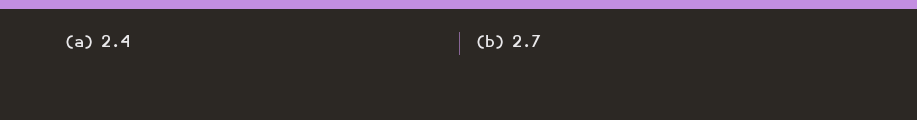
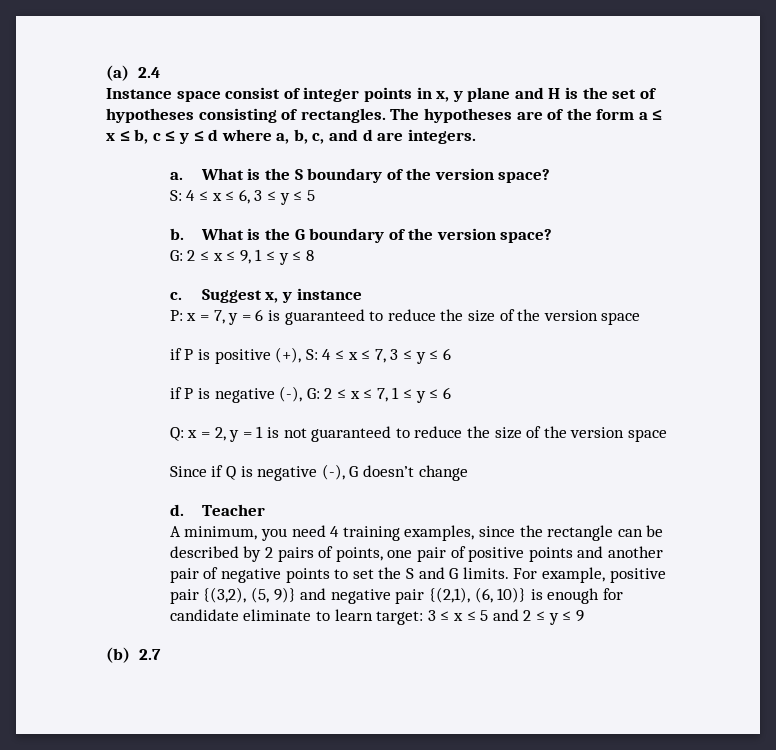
(130, 41) none -> [106,87,657,102] [106,108,663,123] [106,129,476,144] [169,168,551,183] [169,189,315,205] [169,228,553,243] [169,249,314,265] [169,288,362,303] [169,309,641,325] [169,347,451,364] [169,386,451,403] [169,426,667,442] [169,464,468,481] [169,504,265,516] [169,525,664,541] [169,546,663,562] [169,567,666,583] [169,587,623,604] [169,609,584,625] // Instance space consist of integer points in x, y plane and H is the set of hypotheses consisting of rectangles. The hypotheses are of the form a ≤ x ≤ b, c ≤ y ≤ d where a, b, c, and d are integers. // a. What is the S boundary of the version space? // S: 4 ≤ x ≤ 6, 3 ≤ y ≤ 5 // b. What is the G boundary of the version space? // G: 2 ≤ x ≤ 9, 1 ≤ y ≤ 8 // c. Suggest x, y instance // P: x = 7, y = 6 is guaranteed to reduce the size of the version space // if P is positive (+), S: 4 ≤ x ≤ 7, 3 ≤ y ≤ 6 // if P is negative (-), G: 2 ≤ x ≤ 7, 1 ≤ y ≤ 6 // Q: x = 2, y = 1 is not guaranteed to reduce the size of the version space // Since if Q is negative (-), G doesn’t change // d. Teacher // A minimum, you need 4 training examples, since the rectangle can be described by 2 pairs of points, one pair of positive points and another pair of negative points to set the S and G limits. For example, positive pair {(3,2), (5, 9)} and negative pair {(2,1), (6, 10)} is enough for candidate eliminate to learn target: 3 ≤ x ≤ 5 and 2 ≤ y ≤ 9

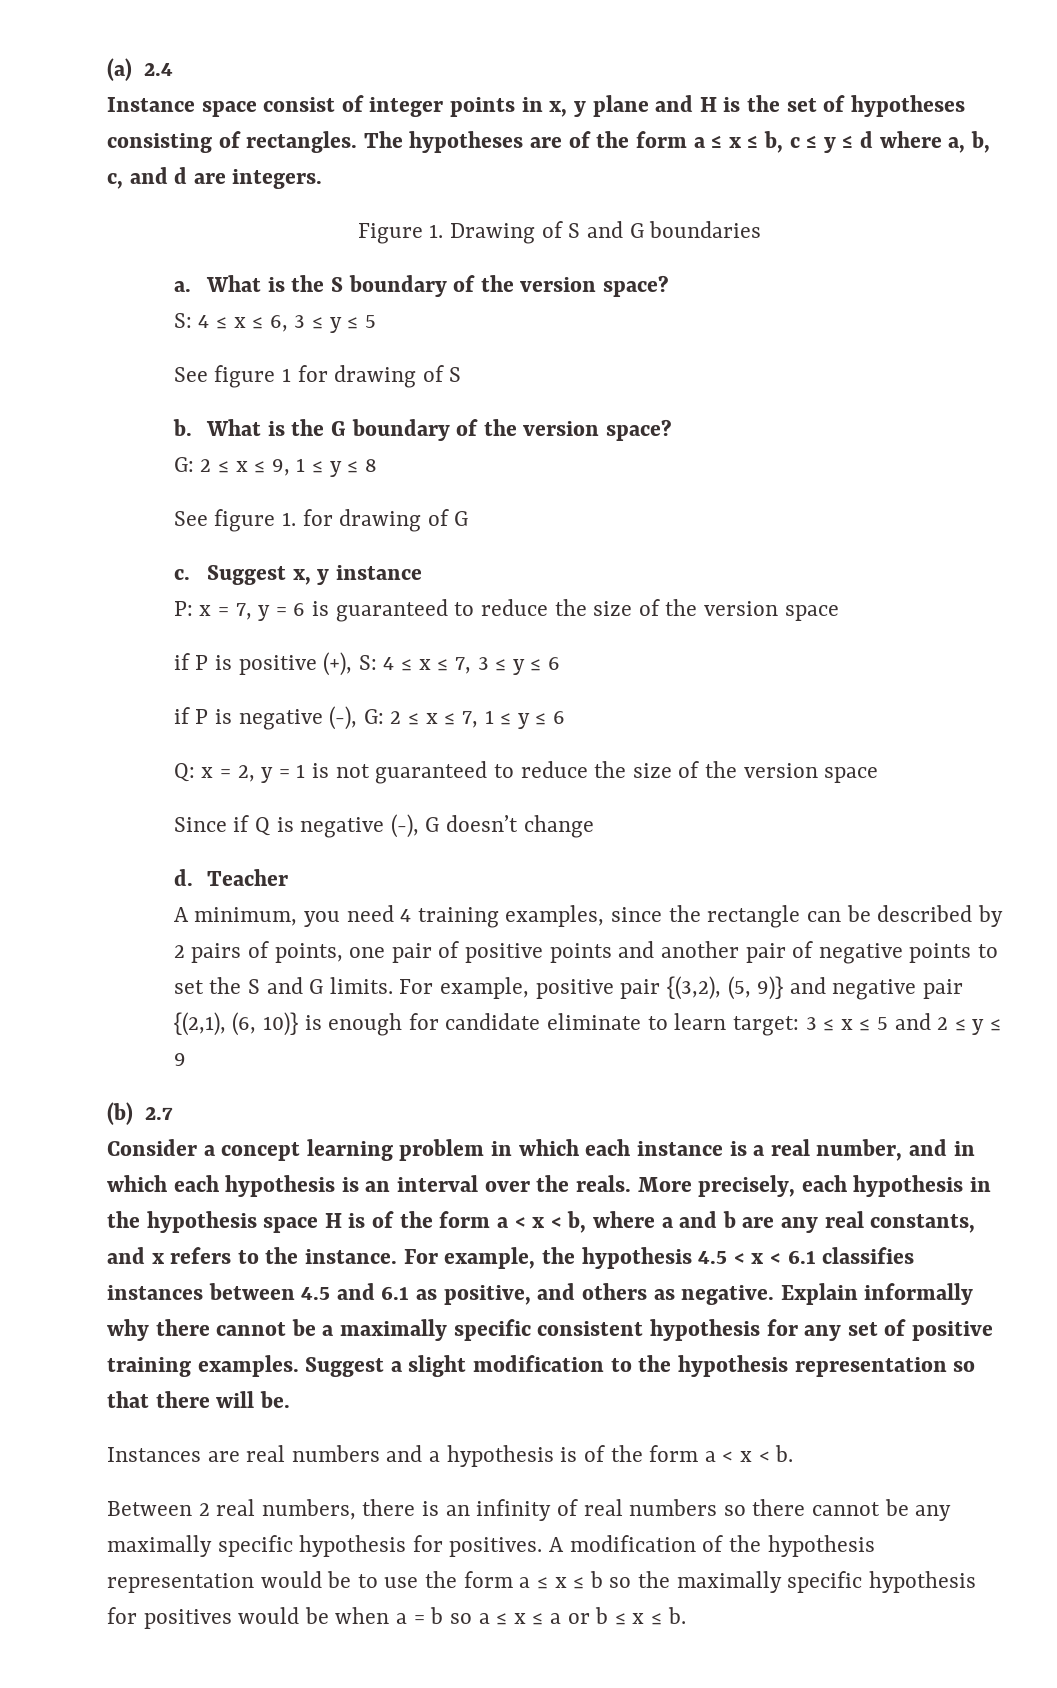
(476, 136) none -> [357,221,762,244] // Figure 1. Drawing of S and G boundaries
(315, 195) none -> [173,365,462,388] // See figure 1 for drawing of S
(314, 255) none -> [173,509,469,532] // See figure 1. for drawing of G
(161, 654) none -> [107,1139,975,1161] [107,1175,991,1197] [107,1211,976,1233] [107,1247,915,1269] [107,1283,974,1305] [107,1319,993,1341] [107,1355,976,1377] [107,1391,290,1408] [107,1445,794,1467] [107,1499,952,1521] [107,1535,875,1557] [107,1571,976,1593] [107,1607,686,1629] // Consider a concept learning problem in which each instance is a real number, and in which each hypothesis is an interval over the reals. More precisely, each hypothesis in the hypothesis space H is of the form a < x < b, where a and b are any real constants, and x refers to the instance. For example, the hypothesis 4.5 < x < 6.1 classifies instances between 4.5 and 6.1 as positive, and others as negative. Explain informally why there cannot be a maximally specific consistent hypothesis for any set of positive training examples. Suggest a slight modification to the hypothesis representation so that there will be. // Instances are real numbers and a hypothesis is of the form a < x < b. // Between 2 real numbers, there is an infinity of real numbers so there cannot be any maximally specific hypothesis for positives. A modification of the hypothesis representation would be to use the form a ≤ x ≤ b so the maximally specific hypothesis for positives would be when a = b so a ≤ x ≤ a or b ≤ x ≤ b.

